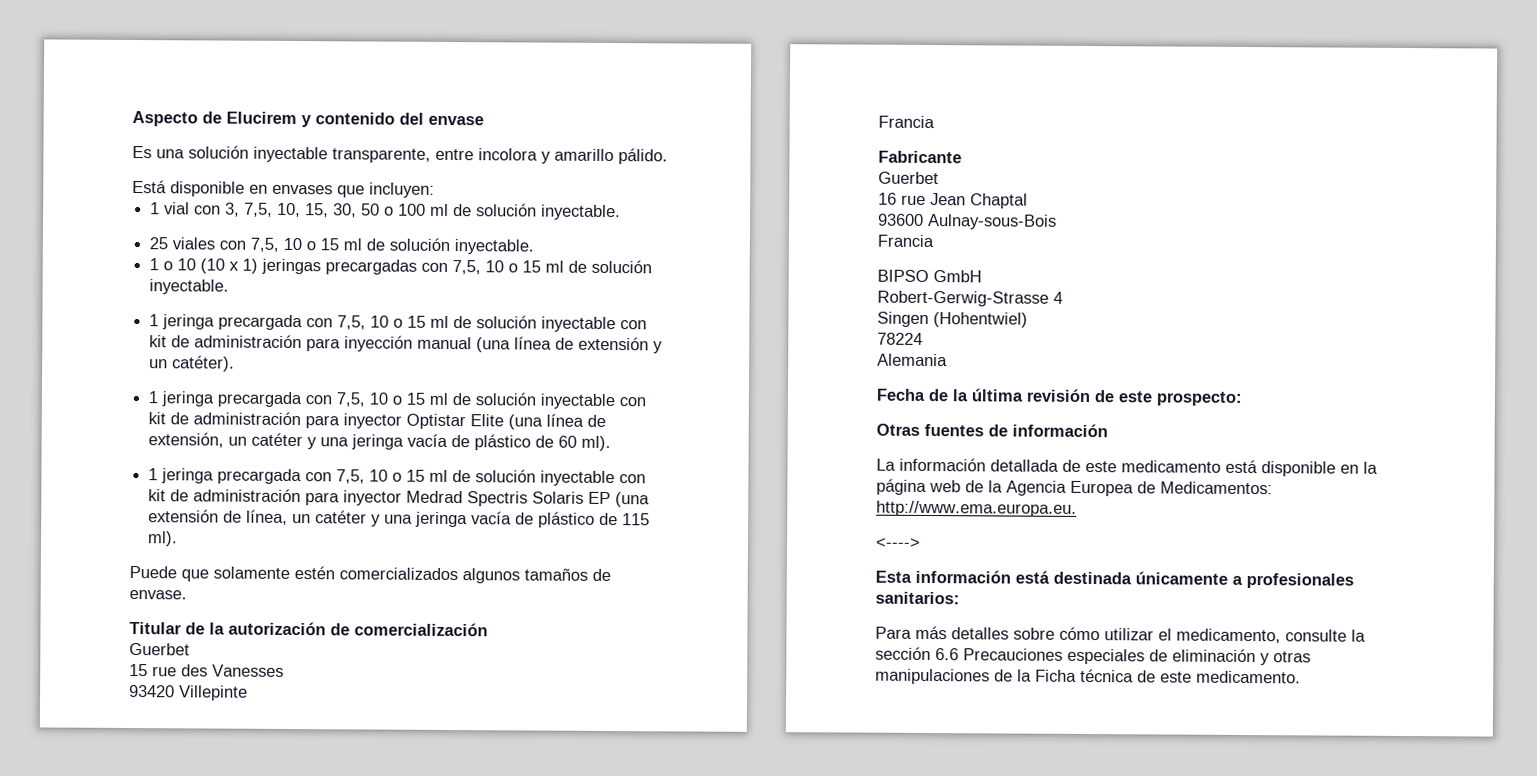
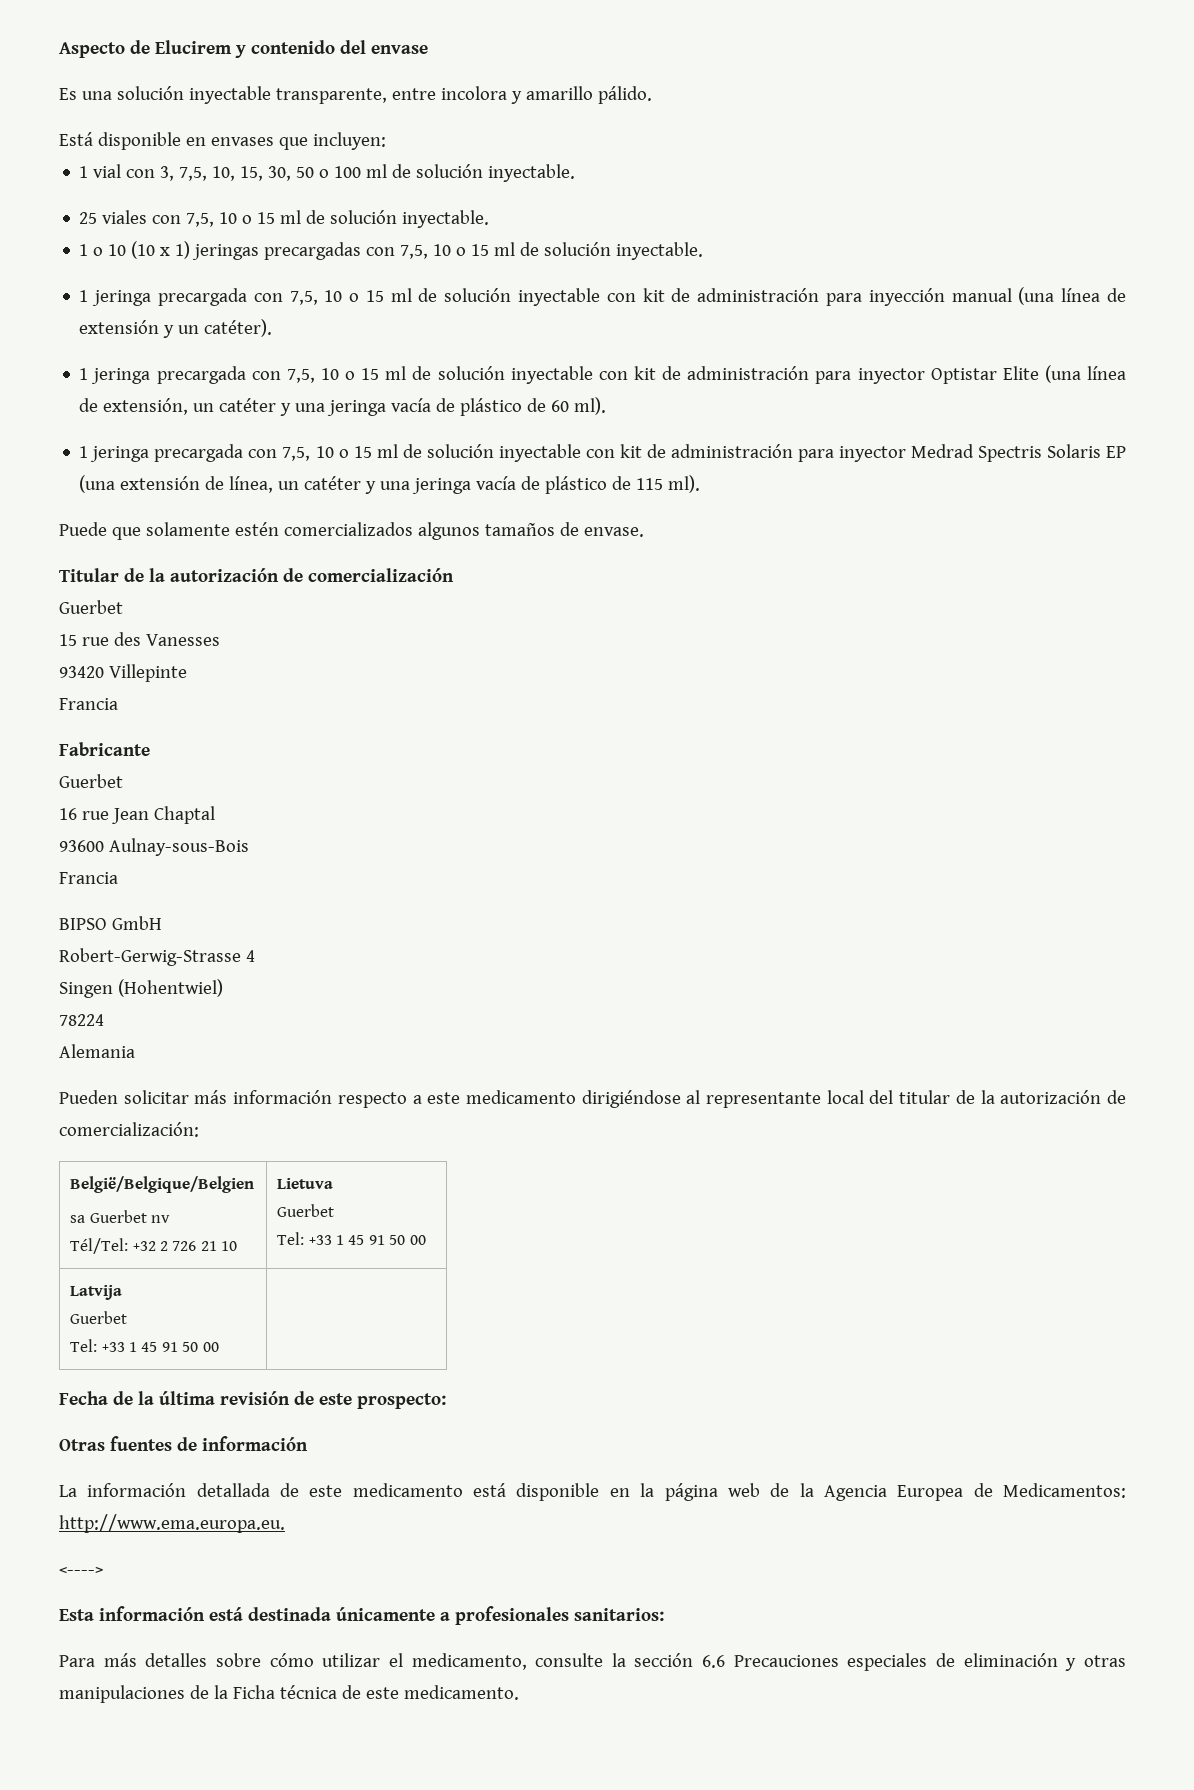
(948, 360) none -> [59,1090,1127,1108] [59,1122,199,1137] [70,1176,255,1193] [70,1210,171,1223] [70,1238,238,1254] [277,1178,334,1189] [277,1204,335,1217] [277,1232,426,1245] [70,1285,123,1300] [70,1311,128,1324] [70,1339,219,1352] // Pueden solicitar más información respecto a este medicamento dirigiéndose al representante local del titular de la autorización de comercialización: // België/Belgique/Belgien // sa Guerbet nv // Tél/Tel: +32 2 726 21 10 | Lietuva // Guerbet // Tel: +33 1 45 91 50 00 // Latvija // Guerbet // Tel: +33 1 45 91 50 00 |

